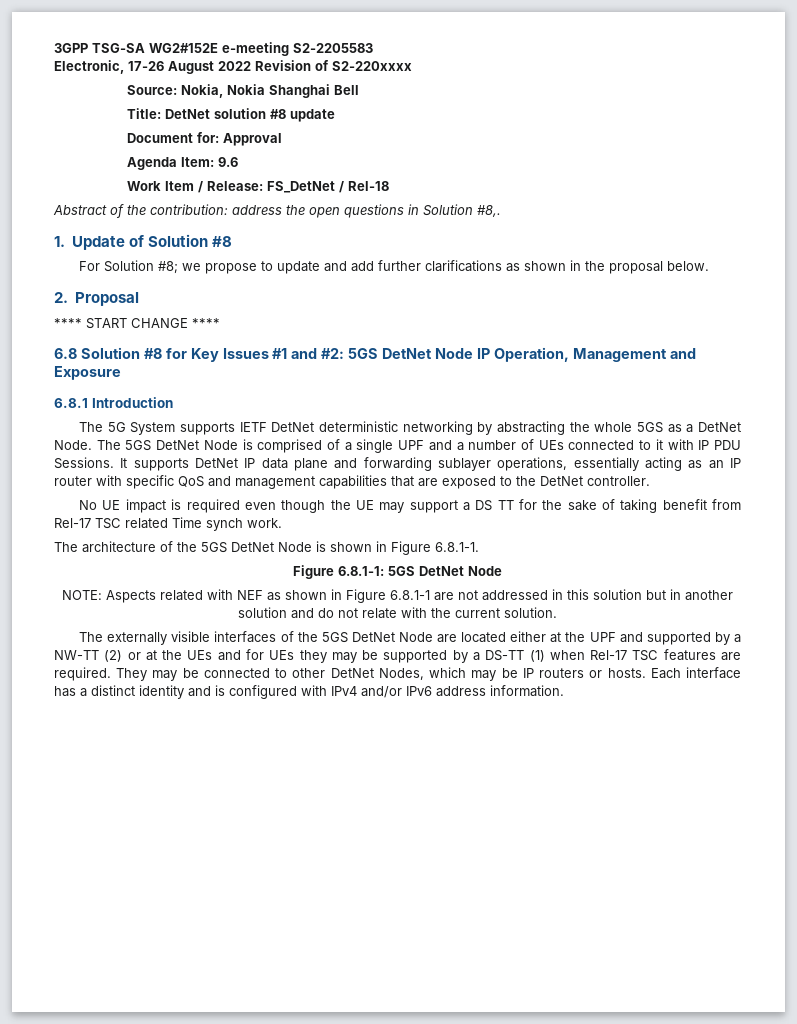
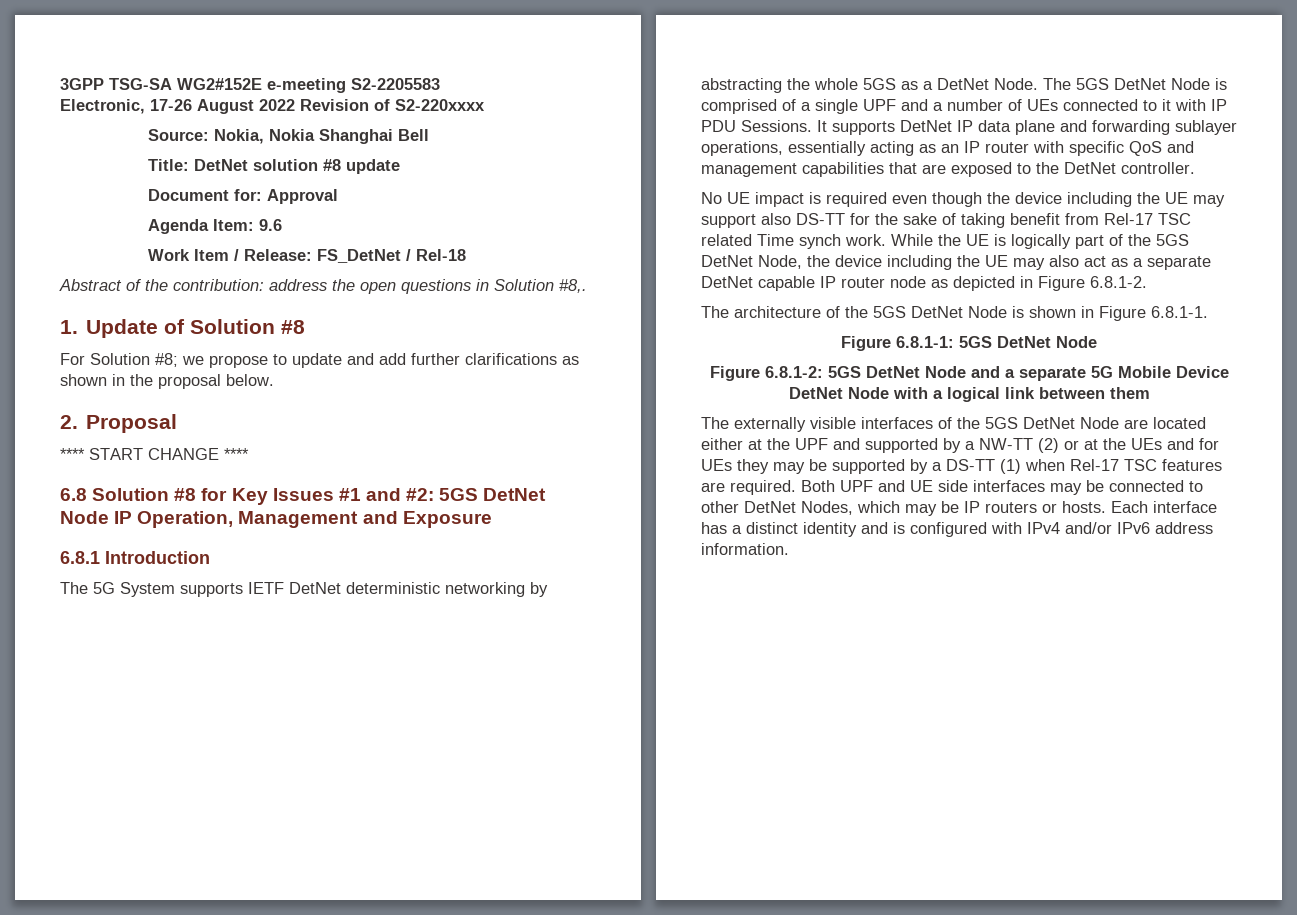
[355,500,514,513] UE may support a DS TT -> [1015,192,1225,207] [701,213,845,228] device including the UE may support also DS-TT
(282, 523) none -> [891,234,1189,249] [701,255,1211,270] [701,276,1147,291] While the UE is logically part of the 5GS DetNet Node, the device including the UE may also act as a separate DetNet capable IP router node as depicted in Figure 6.8.1-2.
[62,589,733,603] [238,607,557,619] NOTE: Aspects related with NEF as shown in Figure 6.8.1-1 are not addressed in this solution but in another solution and do not relate with the current solution. -> [709,366,1229,381] [788,387,1150,402] Figure 6.8.1-2: 5GS DetNet Node and a separate 5G Mobile Device DetNet Node with a logical link between them
[116,668,148,681] They -> [801,480,1045,492] Both UPF and UE side interfaces

